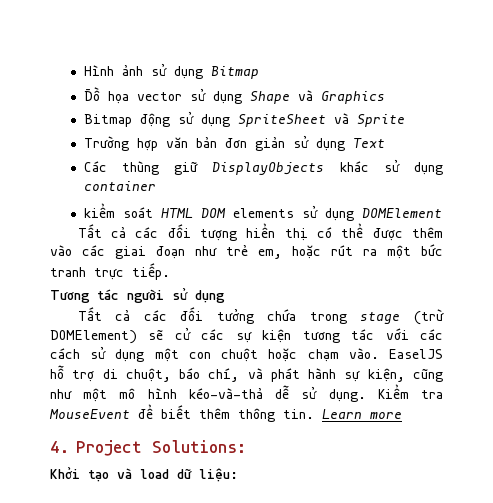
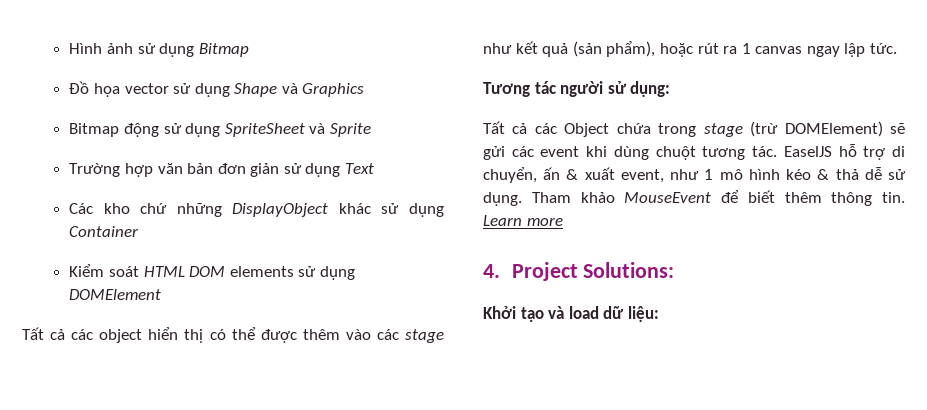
[122,161,325,175] thùng giữ DisplayObjects -> [103,203,329,217] kho chứ những DisplayObject
[83,181,156,191] [83,203,115,218] container // kiểm -> [69,226,139,237] [69,264,105,277] Container // Kiểm
[167,224,237,241] đối tượng -> [99,329,143,343] object
[115,244,443,259] [50,263,170,280] giai đoạn như trẻ em, hoặc rút ra một bức tranh trực tiếp. -> [404,329,444,343] [483,41,898,57] stage như kết quả (sản phẩm), hoặc rút ra 1 canvas ngay lập tức.
[195,290,225,303] [77,307,254,324] dụng // Tất cả các đối tưởng -> [630,81,671,97] [483,121,610,137] dụng: // Tất cả các Object
[174,327,444,343] [50,346,443,362] [50,365,443,382] [50,387,263,402] cử các sự kiện tương tác với các cách sử dụng một con chuột hoặc chạm vào. EaselJS hỗ trợ di chuột, báo chí, và phát hành sự kiện, cũng như một mô hình kéo-và-thả -> [483,144,906,160] [483,167,859,183] gửi các event khi dùng chuột tương tác. EaselJS hỗ trợ di chuyển, ấn & xuất event, như 1 mô hình kéo & thả
[377,384,444,399] Kiểm tra -> [531,192,615,203] Tham khảo

